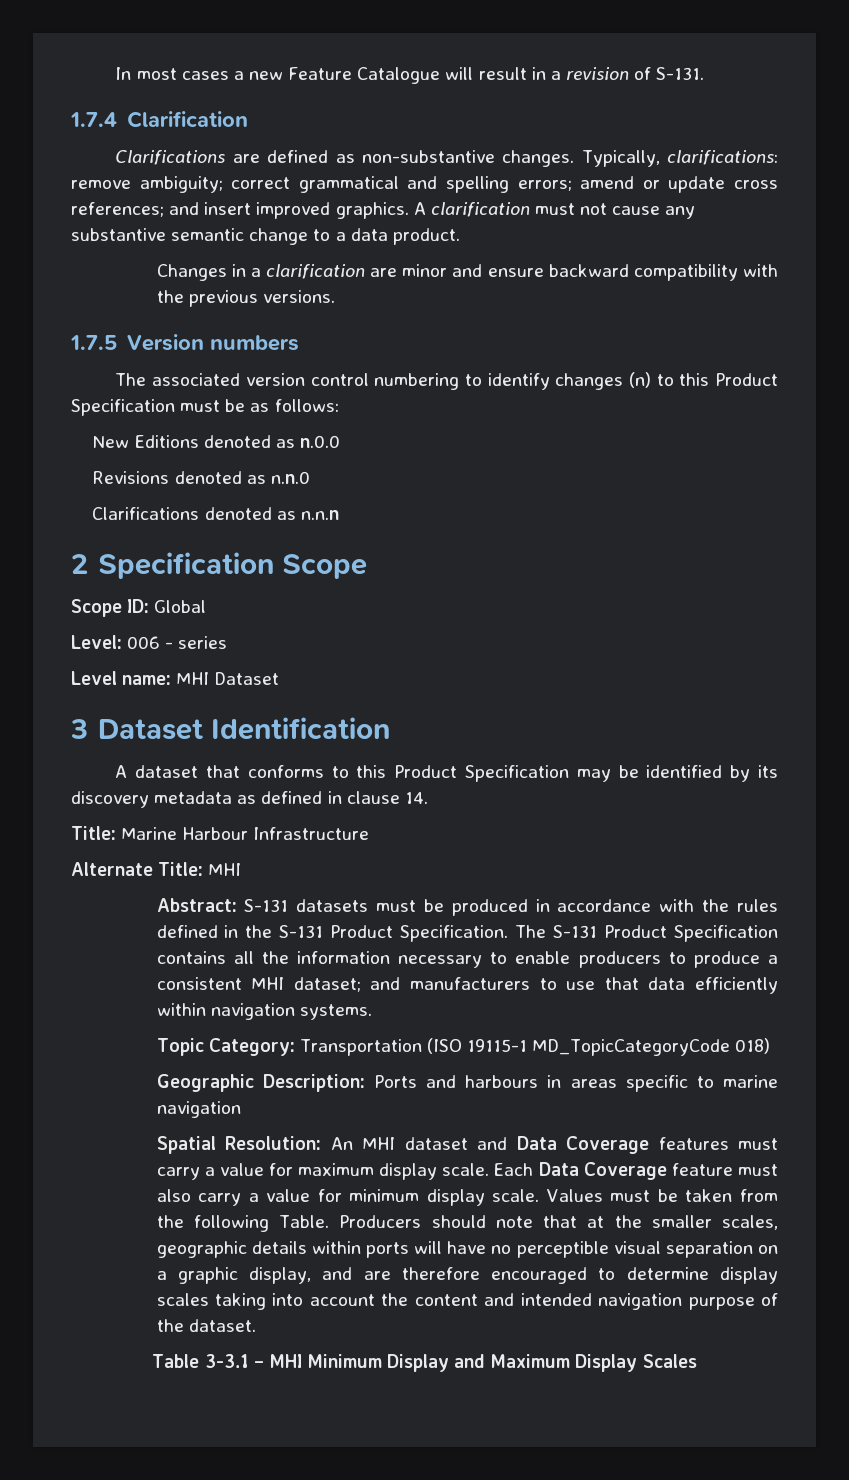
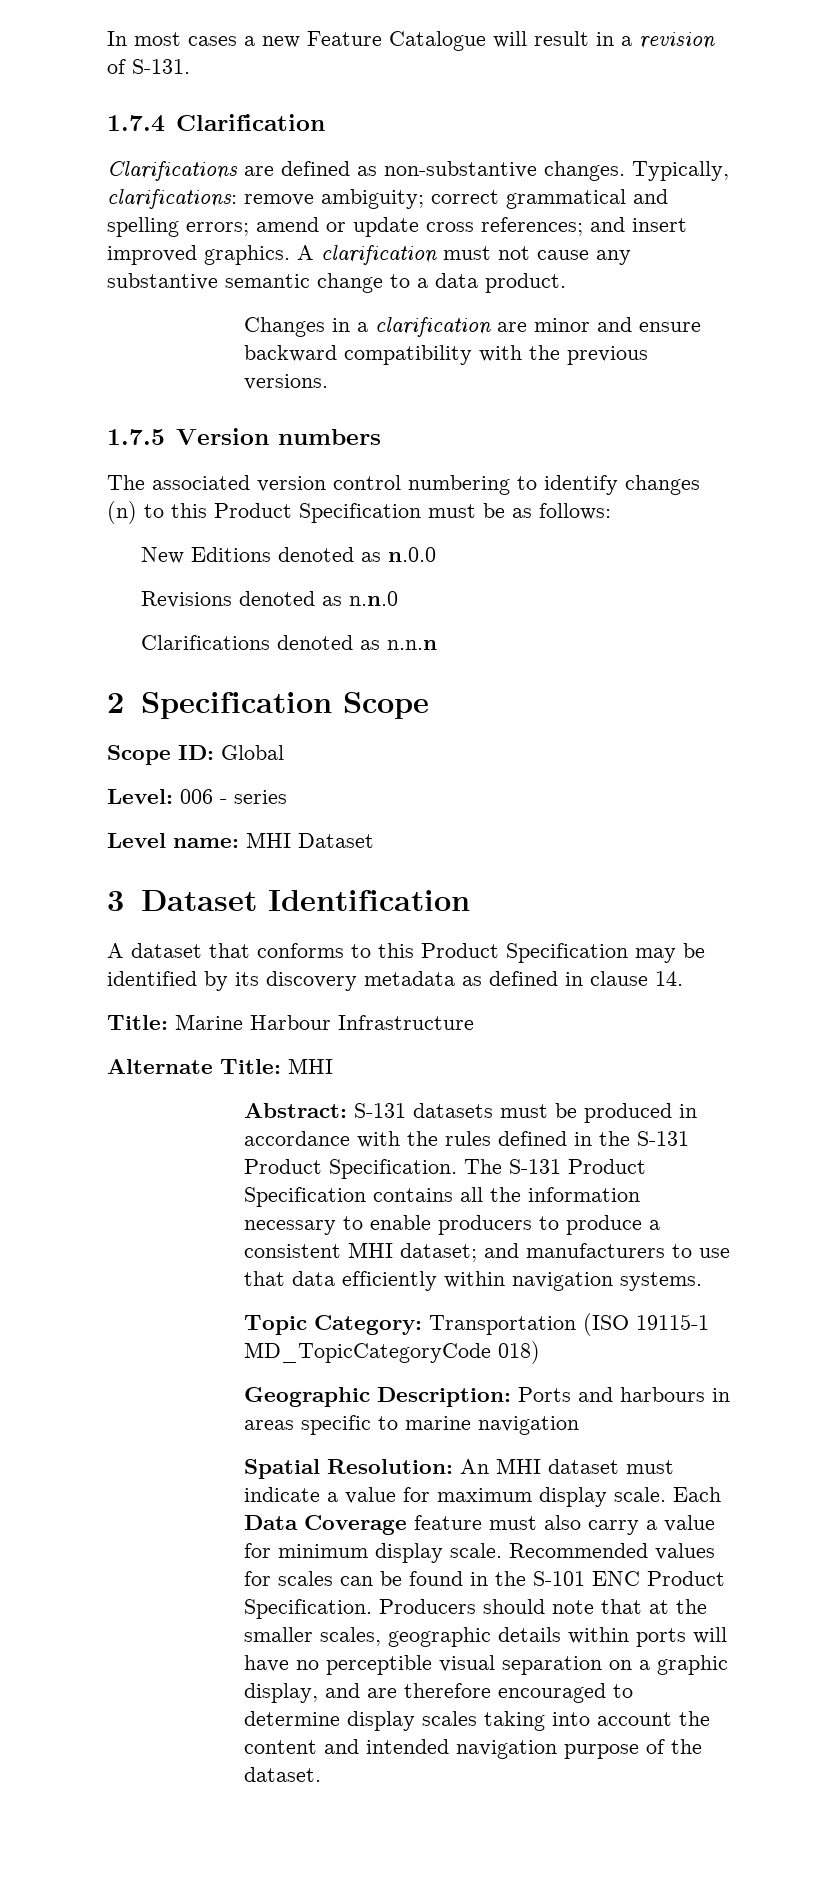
[477,1136,778,1154] [156,1167,200,1180] and Data Coverage features must carry -> [625,1460,674,1474] [243,1487,320,1502] must indicate
[546,1189,778,1202] [156,1215,330,1232] Values must be taken from the following Table. -> [508,1543,715,1560] [243,1571,725,1586] [243,1599,372,1619] Recommended values for scales can be found in the S-101 ENC Product Specification.
[152,1354,697,1372] // Table 3-3.1 – MHI Minimum Display and Maximum Display Scales -> (321, 1774) none

